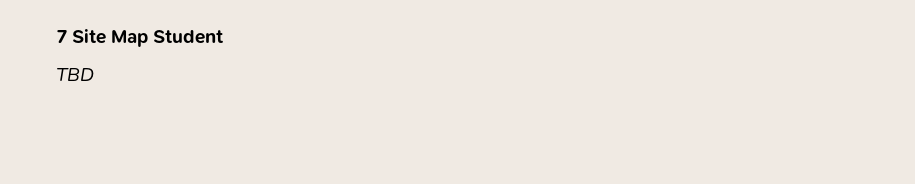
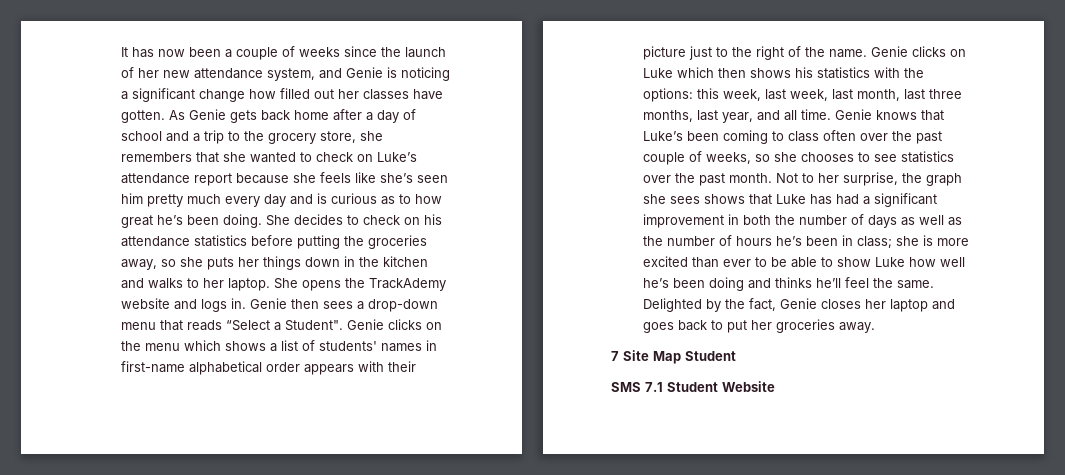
(57, 36) none -> [121,46,447,60] [121,67,451,81] [121,88,444,102] [121,109,417,123] [121,130,384,144] [121,152,418,163] [121,172,449,186] [121,193,443,207] [121,214,443,228] [121,235,428,249] [121,256,429,270] [121,278,447,291] [121,298,439,312] [121,319,443,331] [121,340,438,352] [121,361,417,375] [643,46,967,60] [643,67,925,79] [643,88,963,102] [643,109,945,123] [643,130,943,144] [643,151,955,165] [643,172,963,186] [643,193,938,207] [643,214,963,228] [643,235,970,249] [643,256,966,268] [643,277,935,291] [643,298,956,312] [643,319,876,333] It has now been a couple of weeks since the launch of her new attendance system, and Genie is noticing a significant change how filled out her classes have gotten. As Genie gets back home after a day of school and a trip to the grocery store, she remembers that she wanted to check on Luke’s attendance report because she feels like she’s seen him pretty much every day and is curious as to how great he’s been doing. She decides to check on his attendance statistics before putting the groceries away, so she puts her things down in the kitchen and walks to her laptop. She opens the TrackAdemy website and logs in. Genie then sees a drop-down menu that reads “Select a Student". Genie clicks on the menu which shows a list of students' names in first-name alphabetical order appears with their picture just to the right of the name. Genie clicks on Luke which then shows his statistics with the options: this week, last week, last month, last three months, last year, and all time. Genie knows that Luke’s been coming to class often over the past couple of weeks, so she chooses to see statistics over the past month. Not to her surprise, the graph she sees shows that Luke has had a significant improvement in both the number of days as well as the number of hours he’s been in class; she is more excited than ever to be able to show Luke how well he’s been doing and thinks he’ll feel the same. Delighted by the fact, Genie closes her laptop and goes back to put her groceries away. //
[57,68,94,81] TBD -> [611,381,775,392] SMS 7.1 Student Website

